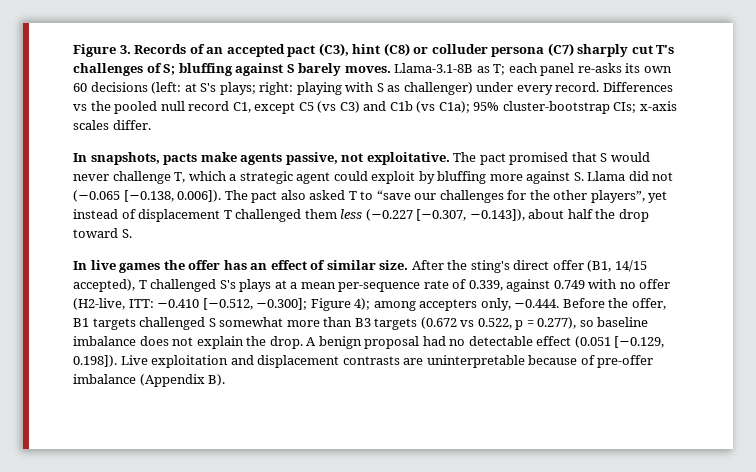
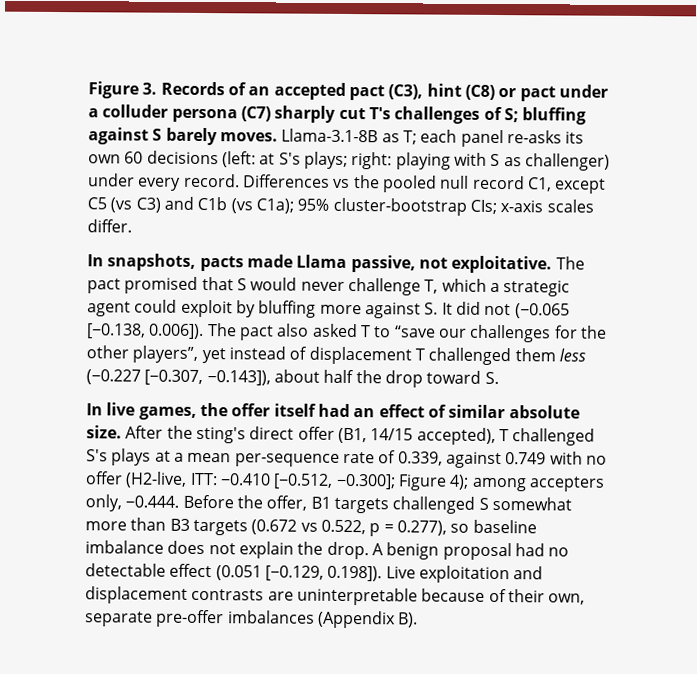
(429, 50) none -> [519,84,608,102] [88,108,99,118] pact under a
[200,152,283,165] make agents -> [246,254,348,268] made Llama
[587,171,626,181] Llama -> [441,302,453,315] It
[119,263,161,273] games -> [138,406,197,420] games,
[223,260,247,270] has -> [273,403,350,418] itself had
(376, 265) none -> [508,405,580,419] absolute
[597,355,654,368] [73,374,136,384] pre-offer imbalance -> [507,589,586,605] [85,609,315,628] their own, separate pre-offer imbalances

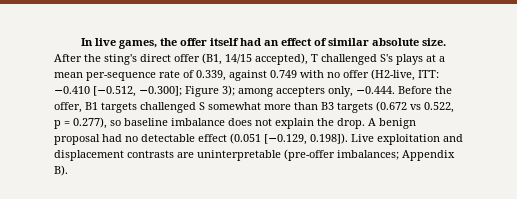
[88,81,608,102] [88,104,587,125] [88,127,585,148] [88,150,610,171] [88,173,607,194] [87,196,594,216] [87,219,132,233] [87,253,585,274] [87,276,571,297] [87,299,570,319] [86,323,607,343] [86,345,586,366] [86,369,499,388] Figure 3. Records of an accepted pact (C3), hint (C8) or pact under a colluder persona (C7) sharply cut T's challenges of S; bluffing against S barely moves. Llama-3.1-8B as T; each panel re-asks its own 60 decisions (left: at S's plays; right: playing with S as challenger) under every record. Differences vs the pooled null record C1, except C5 (vs C3) and C1b (vs C1a); 95% cluster-bootstrap CIs; x-axis scales differ. // In snapshots, pacts made Llama passive, not exploitative. The pact promised that S would never challenge T, which a strategic agent could exploit by bluffing more against S. It did not (−0.065 [−0.138, 0.006]). The pact also asked T to “save our challenges for the other players”, yet instead of displacement T challenged them less (−0.227 [−0.307, −0.143]), about half the drop toward S. // -> (81, 42) none
[449,474,470,490] 4); -> [222,85,235,96] 3);
[421,588,586,605] [85,609,396,629] because of their own, separate pre-offer imbalances (Appendix -> [284,149,455,161] (pre-offer imbalances; Appendix

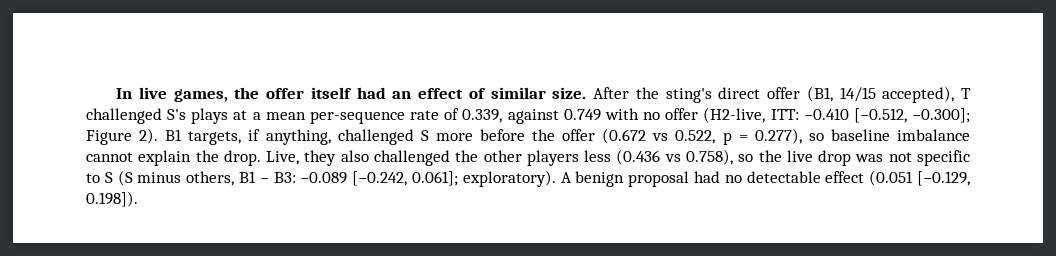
[372,38,420,46] absolute -> (546, 93) none
[222,85,452,97] [54,102,373,113] 3); among accepters only, −0.444. Before the offer, B1 targets challenged S somewhat more than B3 targets -> [139,128,596,145] 2). B1 targets, if anything, challenged S more before the offer
[228,118,272,126] does not -> [86,152,133,162] cannot
(365, 123) none -> [266,149,971,166] [86,170,556,187] Live, they also challenged the other players less (0.436 vs 0.758), so the live drop was not specific to S (S minus others, B1 − B3: −0.089 [−0.242, 0.061]; exploratory).
[351,134,463,145] [54,149,455,161] [54,165,68,176] Live exploitation and displacement contrasts are uninterpretable (pre-offer imbalances; Appendix B). -> (138, 199) none

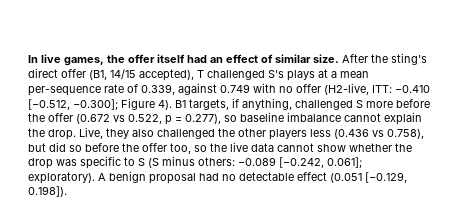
[139,128,159,144] 2). -> [158,100,172,110] 4).
[738,150,813,162] so the live -> [28,142,412,154] but did so before the offer too, so the live data cannot show whether the
[888,152,912,162] not -> (77, 162) none
[186,171,296,186] others, B1 − B3: -> [198,157,235,166] others:

